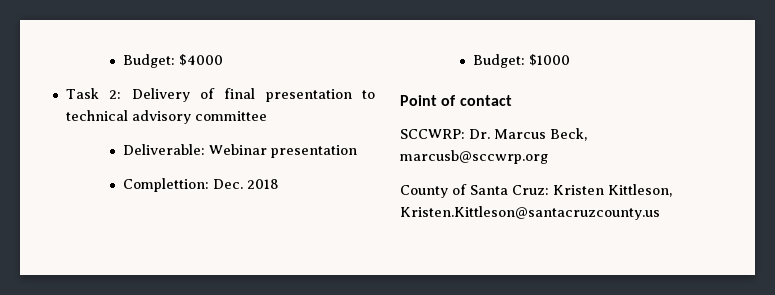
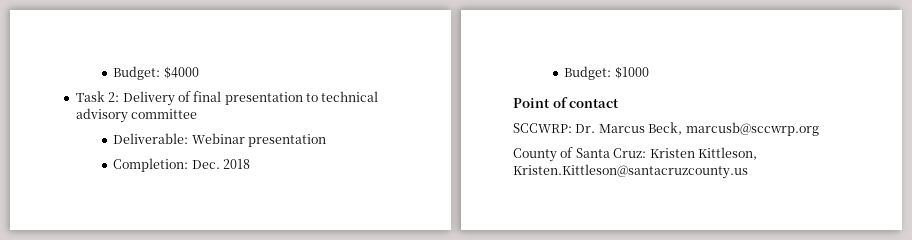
[123,178,210,192] Complettion: -> [113,158,189,172] Completion:

